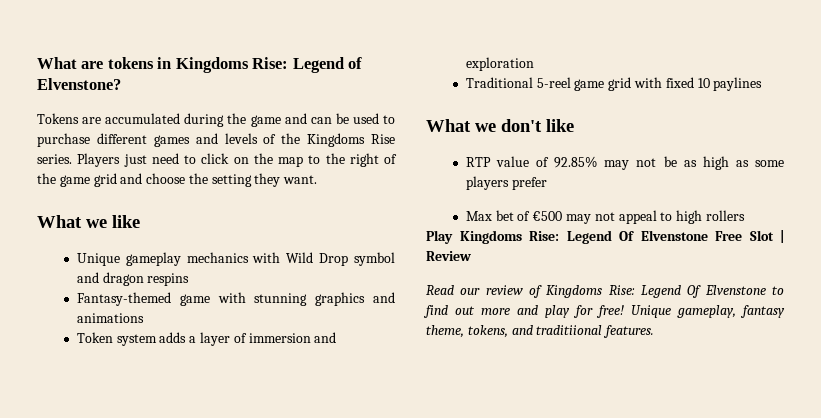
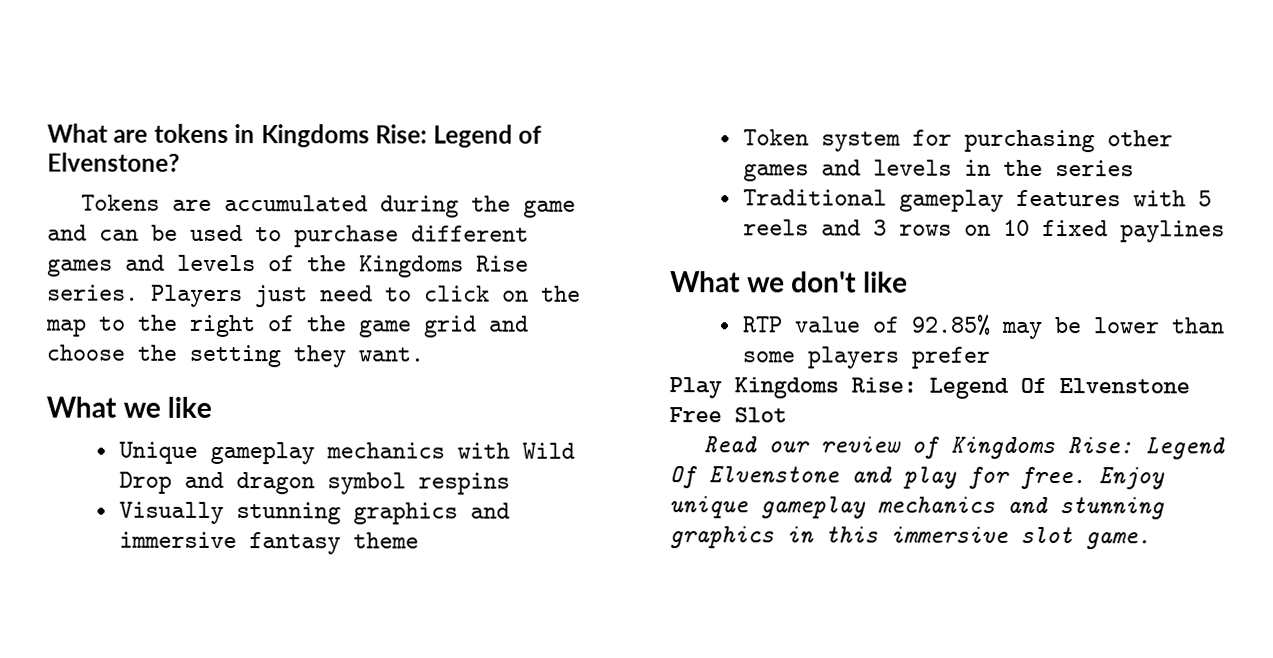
[354,252,395,266] symbol -> (172, 482) none
(144, 279) none -> [326,472,406,495] symbol
[76,292,395,306] [76,313,144,323] [76,332,337,346] [465,57,534,71] [465,77,710,91] Fantasy-themed game with stunning graphics and animations // Token system adds a layer of immersion and exploration // Traditional 5-reel game grid with fixed 10 -> [118,501,510,525] [118,531,419,555] [742,129,1173,153] [742,159,1134,182] [742,189,1212,212] [742,219,1108,237] Visually stunning graphics and immersive fantasy theme // Token system for purchasing other games and levels in the series // Traditional gameplay features with 5 reels and 3 rows on 10 fixed
[636,156,784,170] [465,176,547,190] [465,210,745,224] not be as high as some players prefer // Max bet of €500 may not appeal to high rollers -> [1053,317,1225,334] [741,346,990,369] be lower than some players prefer
[780,230,784,243] [426,251,471,261] | Review -> (787, 415) none
[772,286,784,295] [423,305,785,318] [426,325,655,338] to find out more and play for free! Unique gameplay, fantasy theme, tokens, and traditiional features. -> [851,466,1165,490] [669,496,1165,520] [669,526,1151,550] and play for free. Enjoy unique gameplay mechanics and stunning graphics in this immersive slot game.

